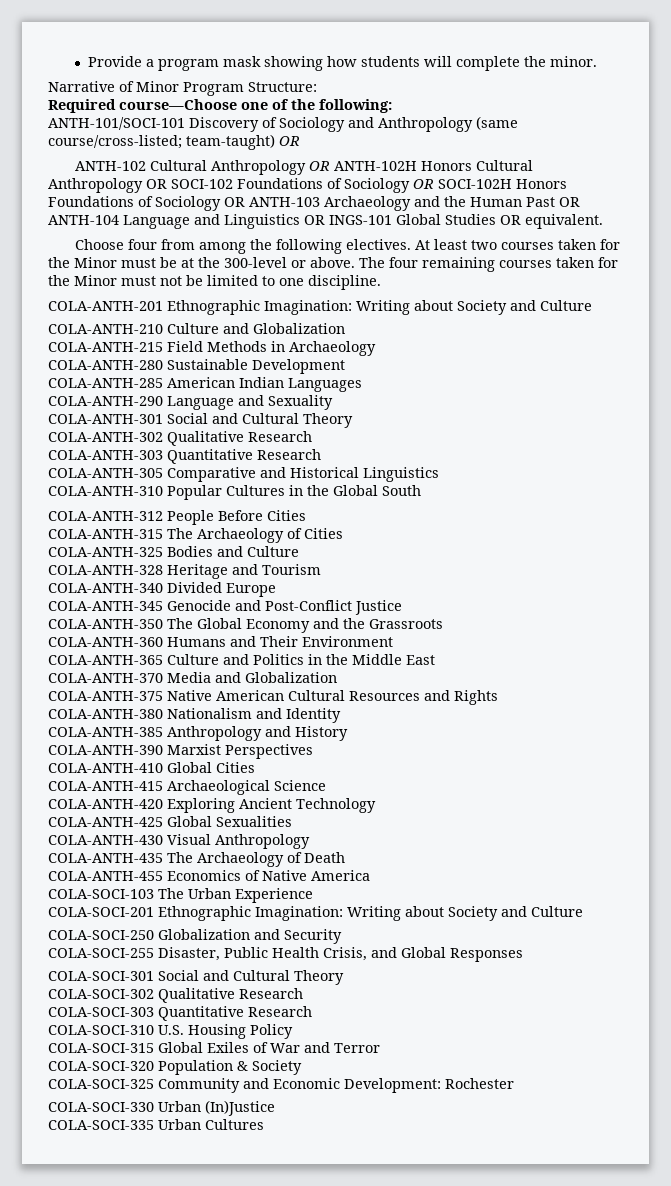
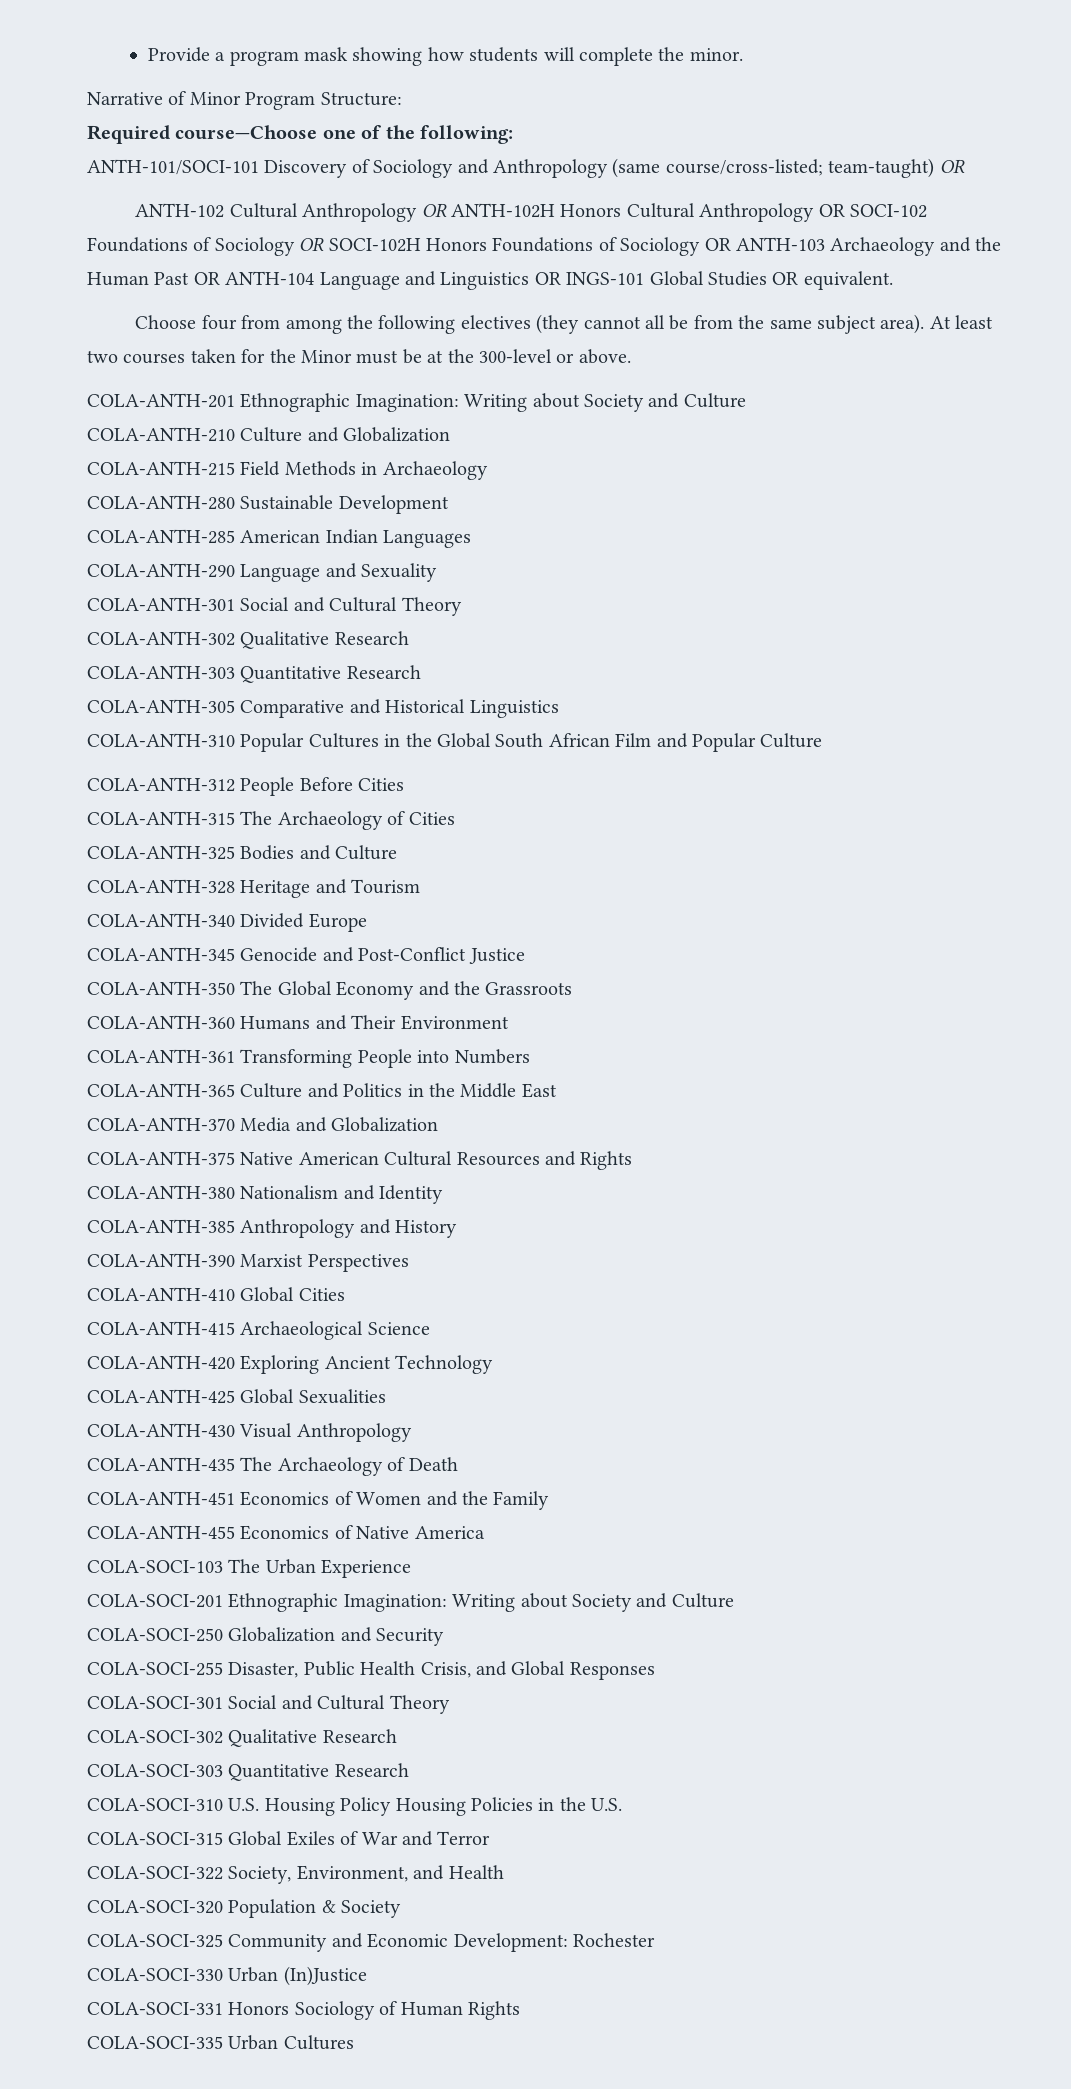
[346,239,412,250] electives. -> [460,314,925,334] electives (they cannot all be from the same subject area).
[359,257,618,272] [48,275,381,290] The four remaining courses taken for the Minor must not be limited to one discipline. -> (631, 356) none
(421, 490) none -> [548,733,823,752] African Film and Popular Culture
(393, 641) none -> [87,1049,530,1068] // COLA-ANTH-361 Transforming People into Numbers
(345, 857) none -> [87,1491,550,1510] // COLA-ANTH-451 Economics of Women and the Family
(293, 1031) none -> [395,1797,623,1816] Housing Policies in the U.S.
(380, 1048) none -> [87,1865,504,1884] // COLA-SOCI-322 Society, Environment, and Health
(275, 1108) none -> [87,2001,520,2020] // COLA-SOCI-331 Honors Sociology of Human Rights

